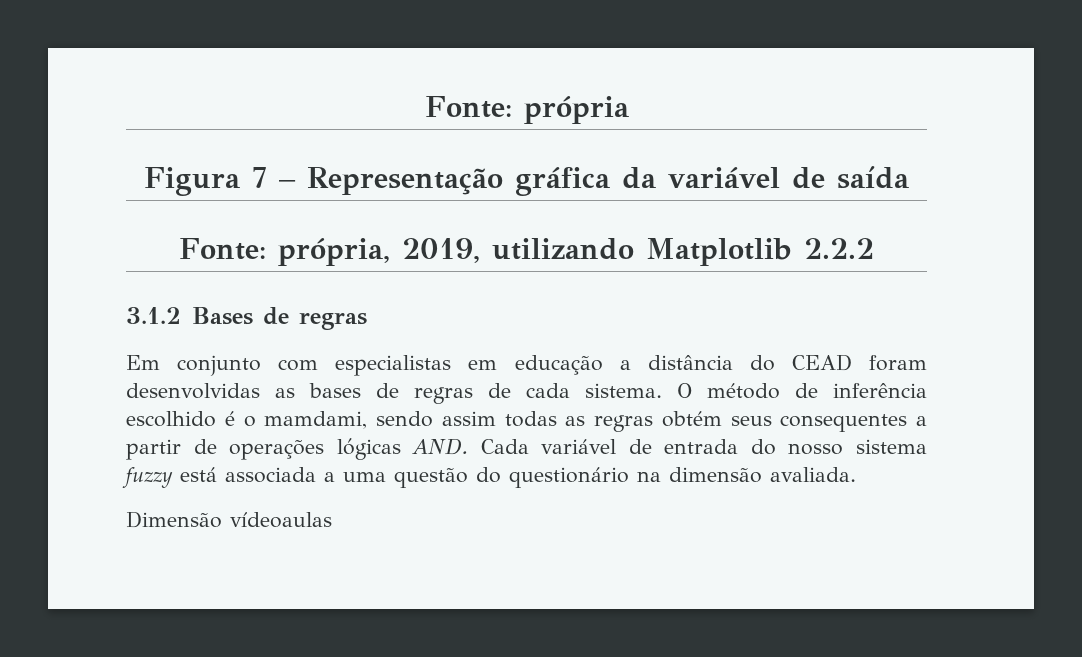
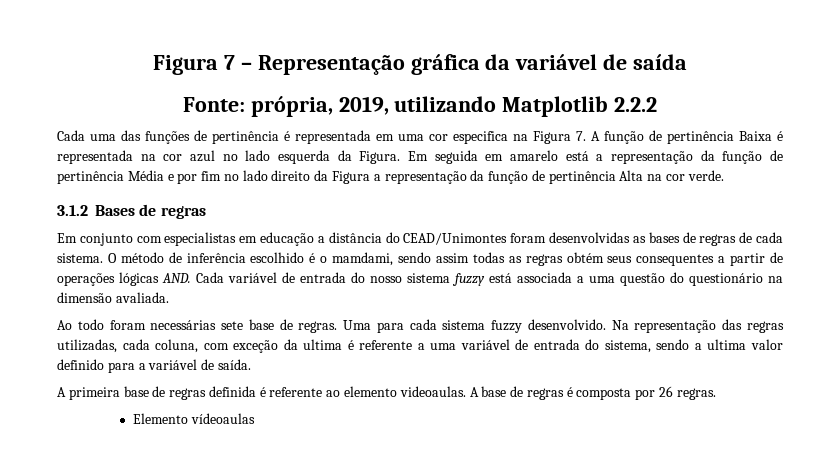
[424,96,629,124] Fonte: própria // -> (152, 65) none
(874, 248) none -> [57,130,783,144] [57,150,783,164] [57,170,724,184] // Cada uma das funções de pertinência é representada em uma cor especifica na Figura 7. A função de pertinência Baixa é representada na cor azul no lado esquerda da Figura. Em seguida em amarelo está a representação da função de pertinência Média e por fim no lado direito da Figura a representação da função de pertinência Alta na cor verde.
[791,354,852,371] CEAD -> [403,233,508,245] CEAD/Unimontes
[126,511,222,528] Dimensão -> [57,319,784,333] [57,339,783,353] [57,359,251,373] [57,386,716,400] [132,413,188,424] Ao todo foram necessárias sete base de regras. Uma para cada sistema fuzzy desenvolvido. Na representação das regras utilizadas, cada coluna, com exceção da ultima é referente a uma variável de entrada do sistema, sendo a ultima valor definido para a variável de saída. // A primeira base de regras definida é referente ao elemento videoaulas. A base de regras é composta por 26 regras. // Elemento

